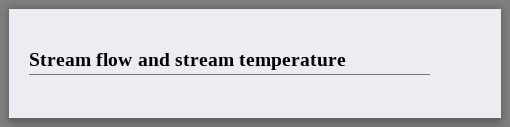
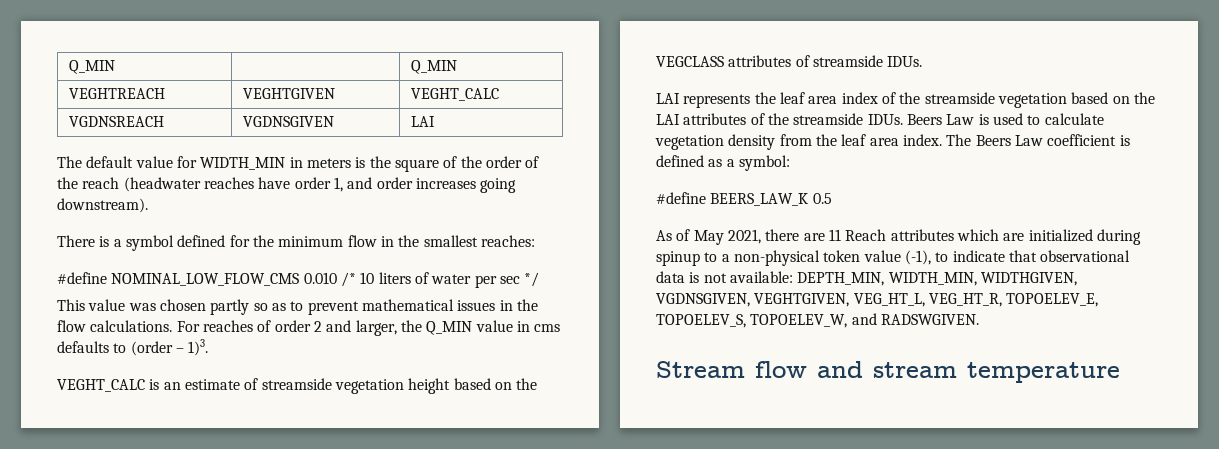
(29, 59) none -> [68,60,115,74] [410,60,457,74] [68,88,165,99] [242,88,335,99] [410,88,499,101] [68,116,164,127] [242,116,334,127] [410,116,435,127] [57,156,540,172] [57,177,517,193] [57,198,148,213] [57,235,535,251] [57,272,540,288] [57,299,538,315] [57,320,561,336] [57,339,209,356] [57,378,538,394] [656,55,923,67] [656,92,1155,108] [656,113,1104,125] [655,134,1130,150] [656,155,790,171] [656,192,832,206] [656,229,1141,245] [656,250,1131,266] [656,271,1077,286] [656,293,1099,307] [656,313,979,328] Q_MIN | | Q_MIN // VEGHTREACH | VEGHTGIVEN | VEGHT_CALC // VGDNSREACH | VGDNSGIVEN | LAI // The default value for WIDTH_MIN in meters is the square of the order of the reach (headwater reaches have order 1, and order increases going downstream). // There is a symbol defined for the minimum flow in the smallest reaches: // #define NOMINAL_LOW_FLOW_CMS 0.010 /* 10 liters of water per sec */ // This value was chosen partly so as to prevent mathematical issues in the flow calculations. For reaches of order 2 and larger, the Q_MIN value in cms defaults to (order – 1)3. // VEGHT_CALC is an estimate of streamside vegetation height based on the VEGCLASS attributes of streamside IDUs. // LAI represents the leaf area index of the streamside vegetation based on the LAI attributes of the streamside IDUs. Beers Law is used to calculate vegetation density from the leaf area index. The Beers Law coefficient is defined as a symbol: // #define BEERS_LAW_K 0.5 // As of May 2021, there are 11 Reach attributes which are initialized during spinup to a non-physical token value (-1), to indicate that observational data is not available: DEPTH_MIN, WIDTH_MIN, WIDTHGIVEN, VGDNSGIVEN, VEGHTGIVEN, VEG_HT_L, VEG_HT_R, TOPOELEV_E, TOPOELEV_S, TOPOELEV_W, and RADSWGIVEN. //

